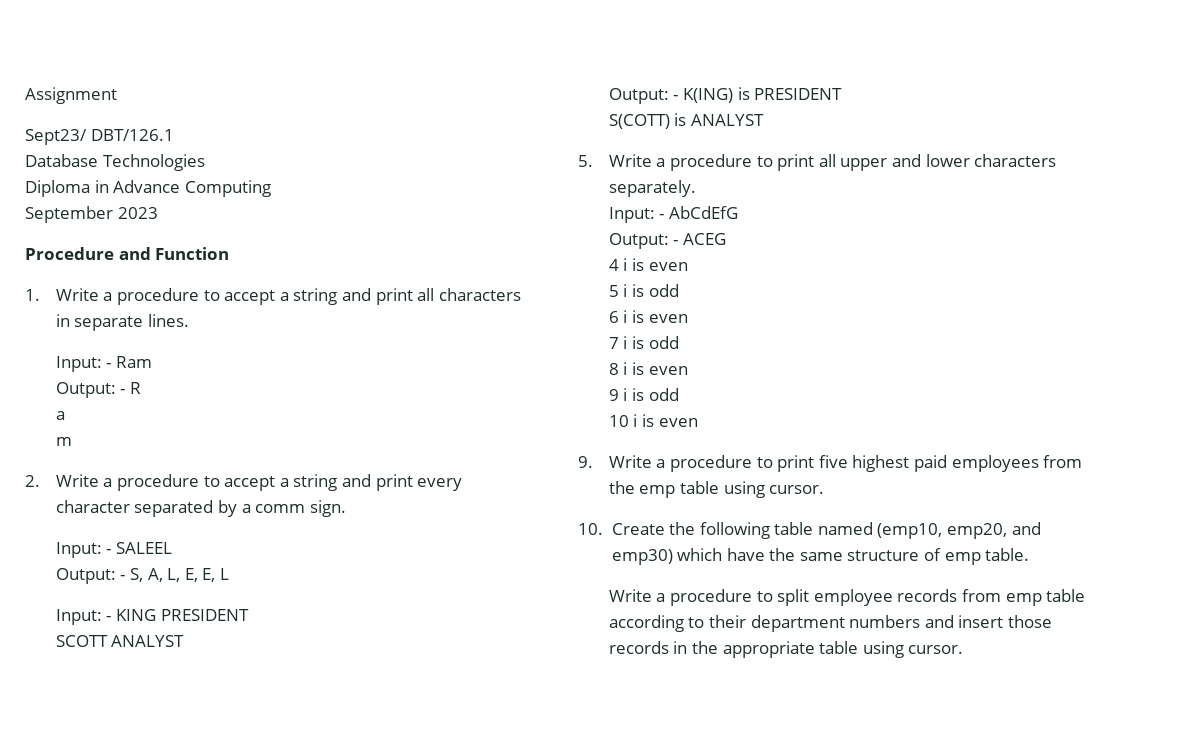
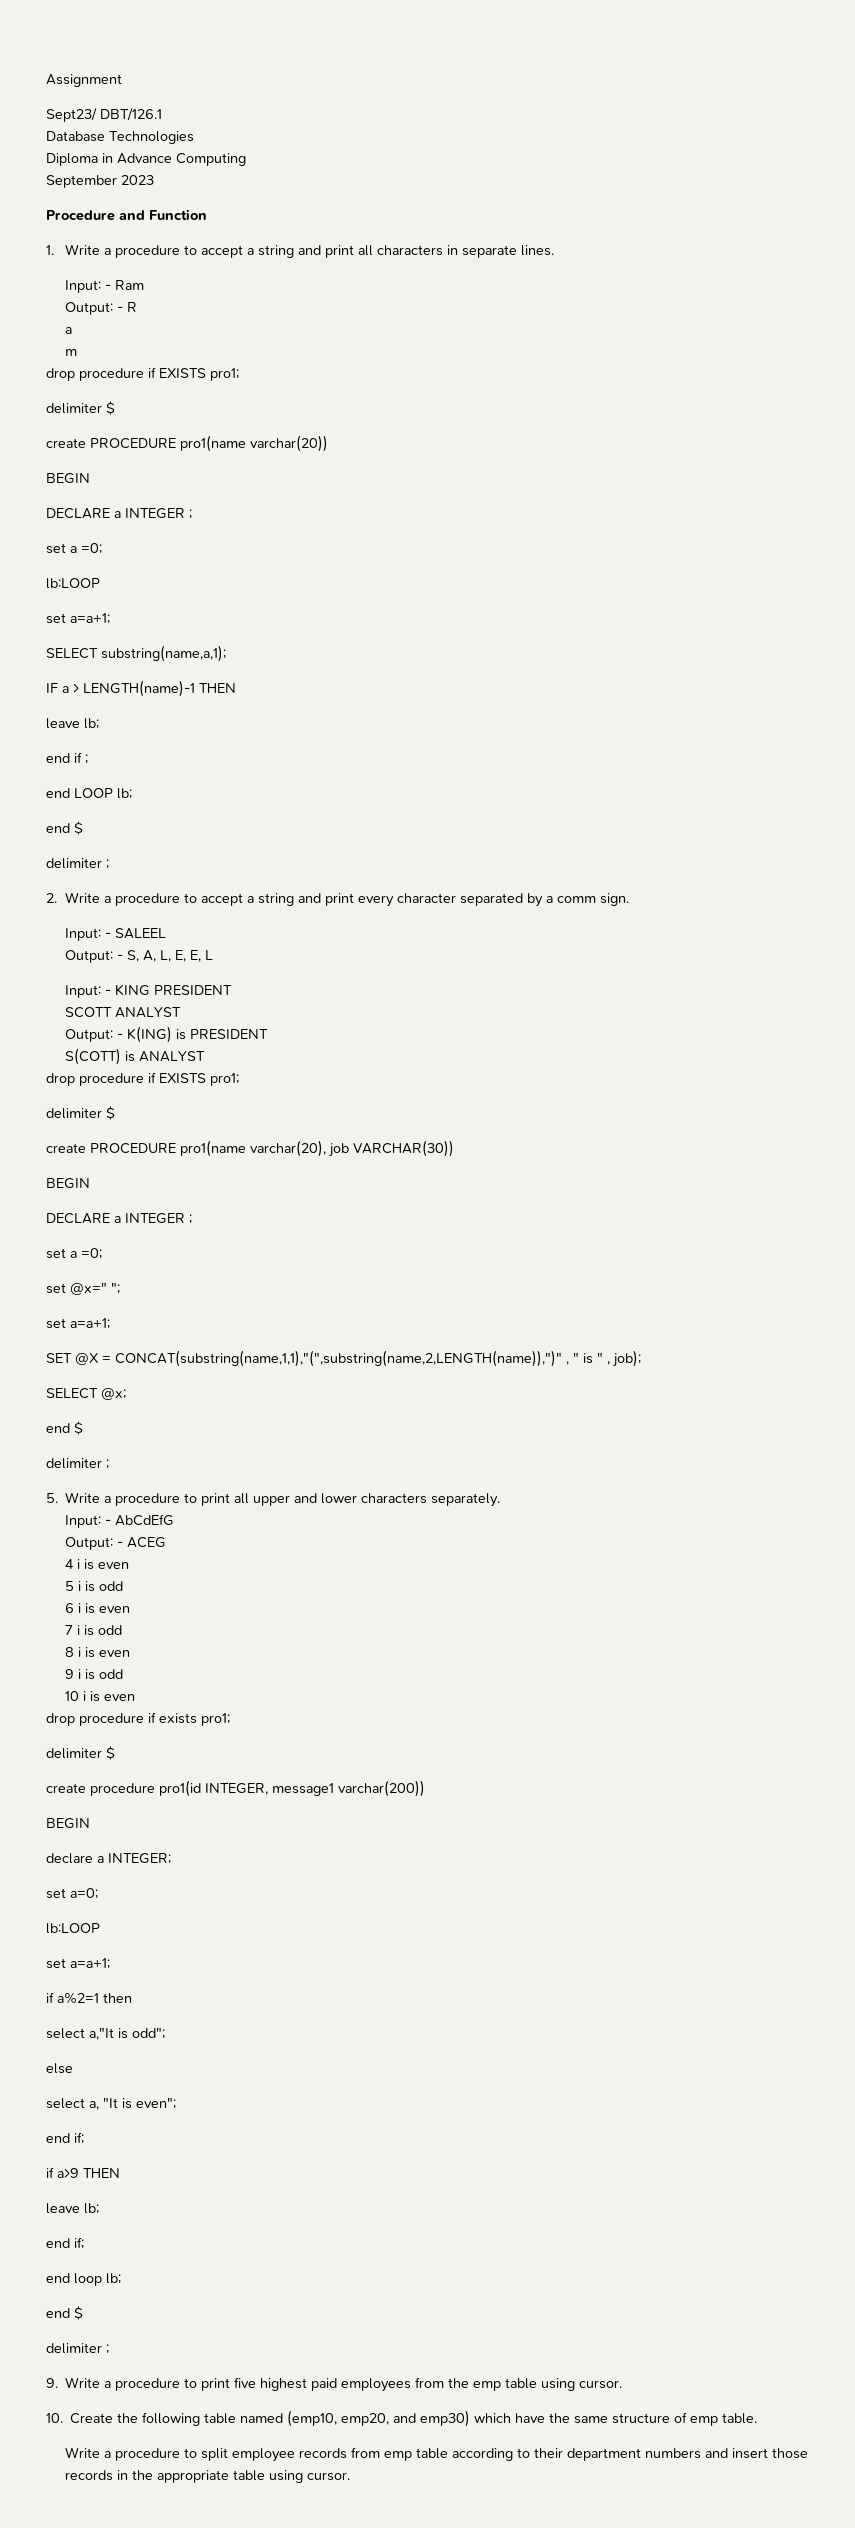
(72, 441) none -> [46,367,239,381] [46,401,115,415] [46,435,328,452] [46,473,90,484] [46,508,192,519] [46,543,102,554] [46,578,100,589] [46,613,110,624] [46,645,226,662] [46,680,236,697] [46,718,99,729] [46,752,88,764] [46,788,132,799] [46,821,83,835] [46,858,109,869] // drop procedure if EXISTS pro1; // delimiter $ // create PROCEDURE pro1(name varchar(20)) // BEGIN // DECLARE a INTEGER ; // set a =0; // lb:LOOP // set a=a+1; // SELECT substring(name,a,1); // IF a > LENGTH(name)-1 THEN // leave lb; // end if ; // end LOOP lb; // end $ // delimiter ;
(765, 120) none -> [46,1072,239,1086] [46,1106,115,1120] [46,1140,454,1157] [46,1178,90,1189] [46,1213,192,1224] [46,1248,102,1259] [46,1282,120,1295] [46,1318,110,1329] [46,1350,641,1367] [46,1388,126,1400] [46,1421,83,1435] [46,1458,109,1469] // drop procedure if EXISTS pro1; // delimiter $ // create PROCEDURE pro1(name varchar(20), job VARCHAR(30)) // BEGIN // DECLARE a INTEGER ; // set a =0; // set @x=" "; // set a=a+1; // SET @X = CONCAT(substring(name,1,1),"(",substring(name,2,LENGTH(name)),")" , " is " , job); // SELECT @x; // end $ // delimiter ;
(698, 422) none -> [46,1712,230,1726] [46,1746,115,1760] [46,1780,425,1797] [46,1818,90,1829] [46,1853,171,1864] [46,1888,98,1899] [46,1923,100,1934] [46,1958,110,1969] [46,1992,132,2004] [46,2027,165,2040] [46,2063,73,2074] [46,2097,176,2110] [46,2132,84,2144] [46,2167,120,2178] [46,2203,99,2214] [46,2237,84,2249] [46,2273,121,2286] [46,2306,83,2320] [46,2343,109,2354] // drop procedure if exists pro1; // delimiter $ // create procedure pro1(id INTEGER, message1 varchar(200)) // BEGIN // declare a INTEGER; // set a=0; // lb:LOOP // set a=a+1; // if a%2=1 then // select a,"It is odd"; // else // select a, "It is even"; // end if; // if a>9 THEN // leave lb; // end if; // end loop lb; // end $ // delimiter ;

